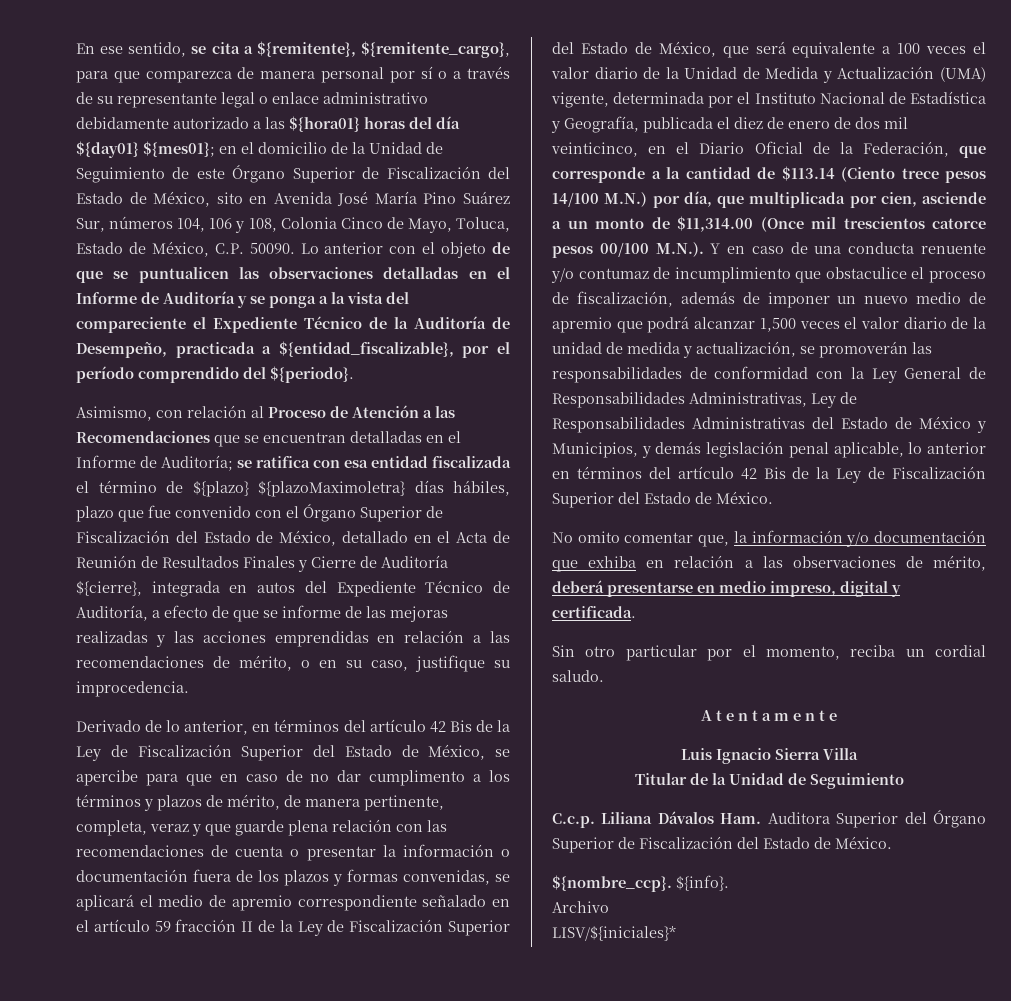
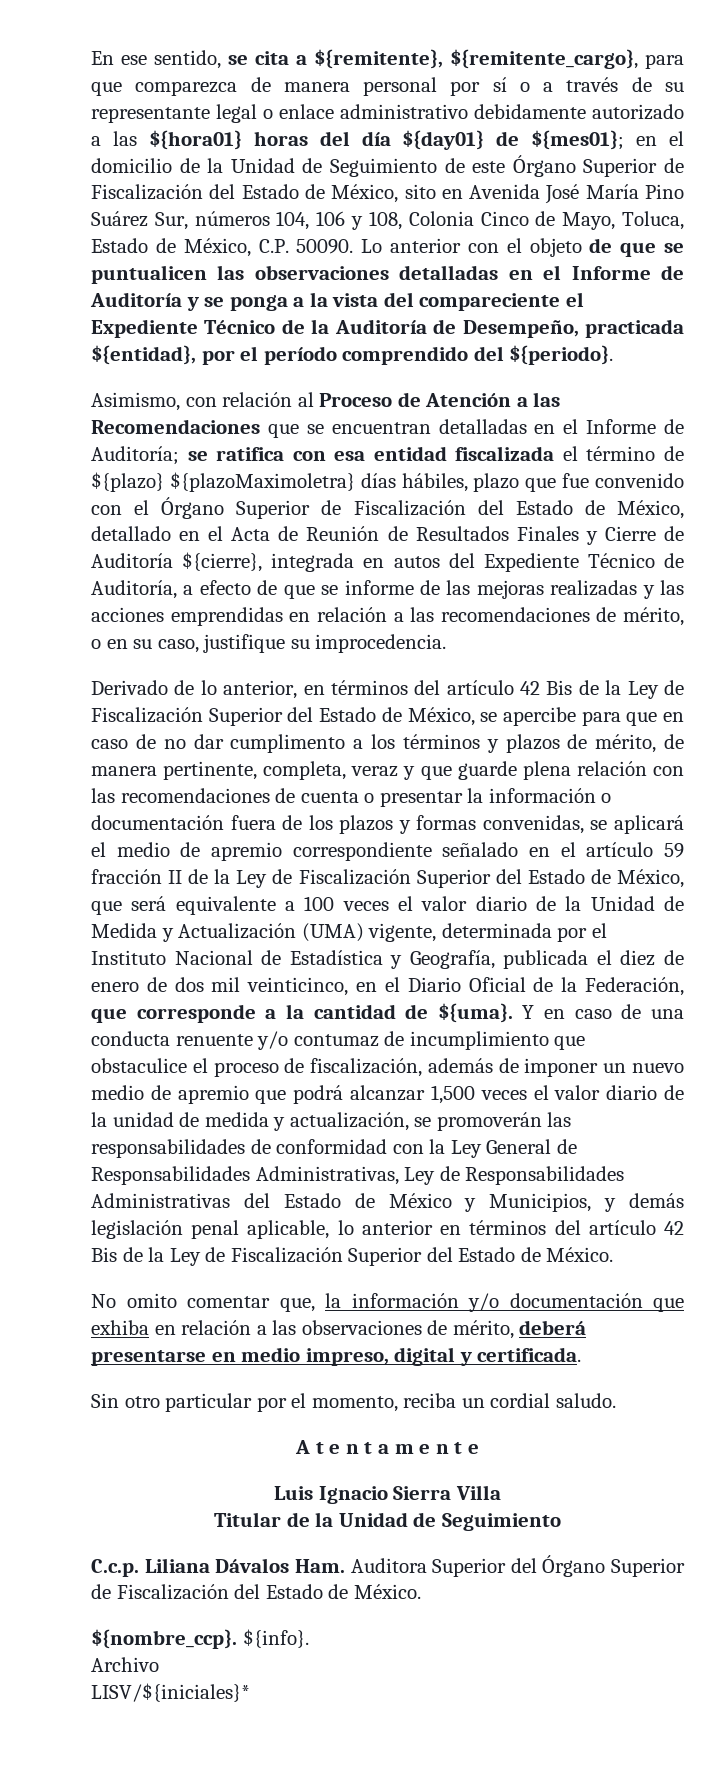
(139, 149) none -> [496,131,520,146] de
[262,341,454,357] a ${entidad_fiscalizable}, -> [91,345,196,365] ${entidad},
[781,166,986,183] [552,191,986,208] [552,216,986,232] [552,242,704,258] $113.14 (Ciento trece pesos 14/100 M.N.) por día, que multiplicada por cien, asciende a un monto de $11,314.00 (Once mil trescientos catorce pesos 00/100 M.N.). -> [437,1003,513,1023] ${uma}.

